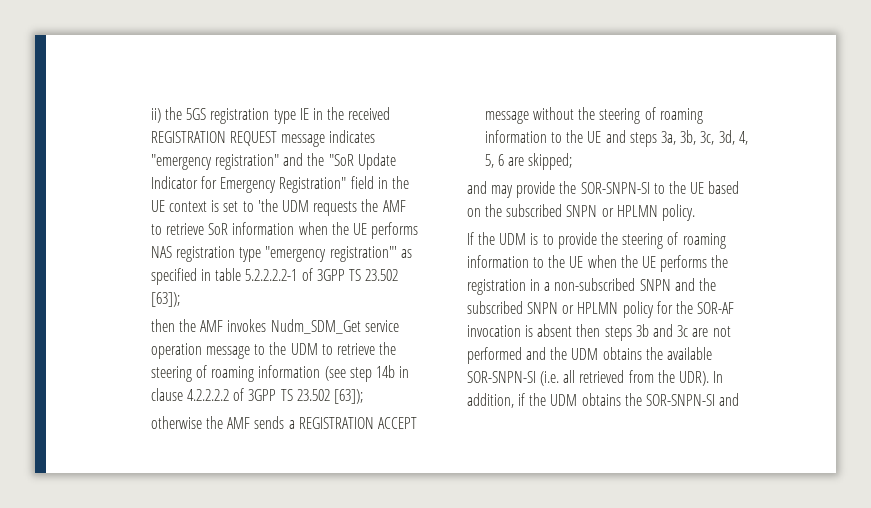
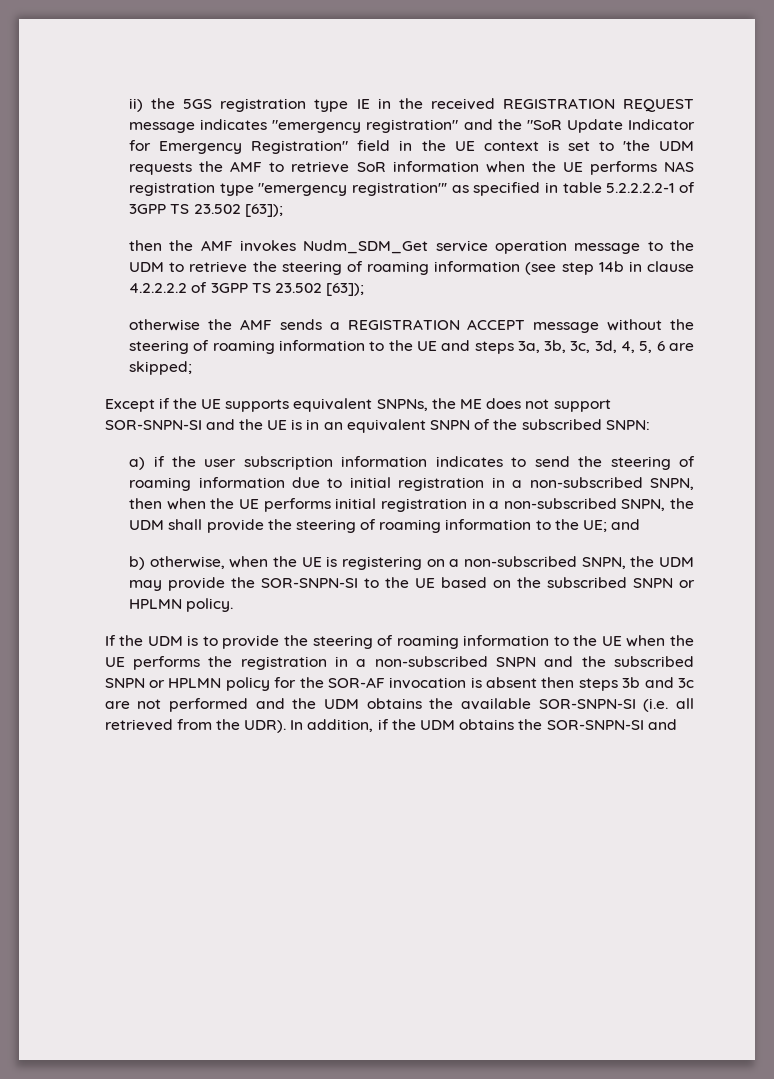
[466,181,487,194] and -> [104,398,611,412] [104,419,650,433] [129,456,695,470] [129,477,694,491] [129,498,695,512] [129,519,641,533] [129,556,694,570] Except if the UE supports equivalent SNPNs, the ME does not support SOR-SNPN-SI and the UE is in an equivalent SNPN of the subscribed SNPN: // a) if the user subscription information indicates to send the steering of roaming information due to initial registration in a non-subscribed SNPN, then when the UE performs initial registration in a non-subscribed SNPN, the UDM shall provide the steering of roaming information to the UE; and // b) otherwise, when the UE is registering on a non-subscribed SNPN, the UDM

